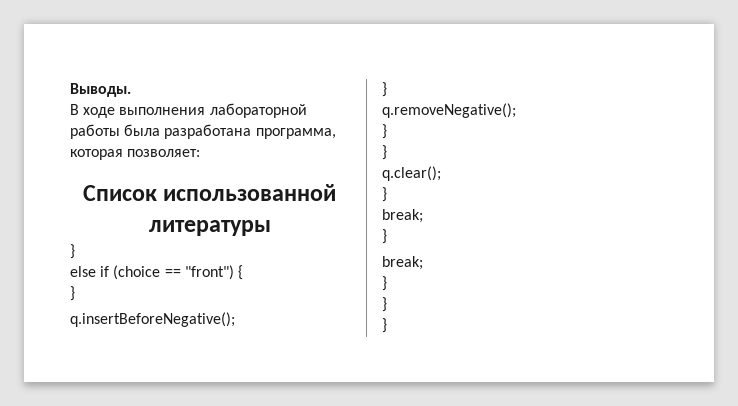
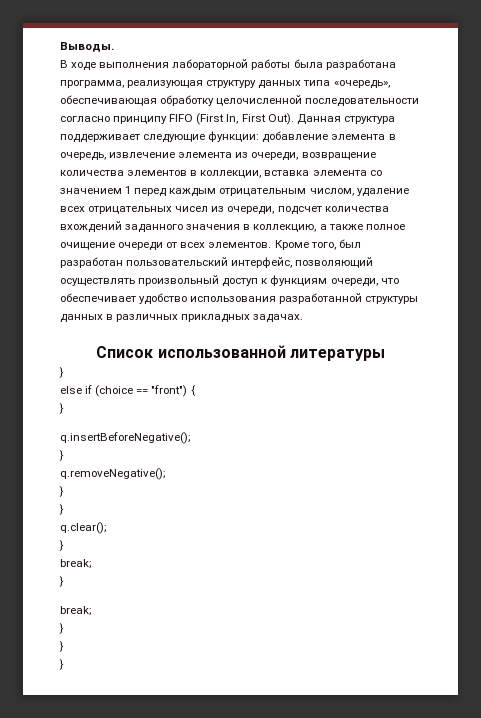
[70,149,201,160] которая позволяет: -> [127,80,390,89] [60,95,420,107] [60,113,395,125] [60,131,396,143] [60,152,376,161] [60,170,382,178] [60,186,409,197] [60,206,389,215] [60,221,405,233] [60,239,361,251] [60,257,374,268] [60,275,399,287] [60,293,419,305] [60,314,304,323] реализующая структуру данных типа «очередь», обеспечивающая обработку целочисленной последовательности согласно принципу FIFO (First In, First Out). Данная структура поддерживает следующие функции: добавление элемента в очередь, извлечение элемента из очереди, возвращение количества элементов в коллекции, вставка элемента со значением 1 перед каждым отрицательным числом, удаление всех отрицательных чисел из очереди, подсчет количества вхождений заданного значения в коллекцию, а также полное очищение очереди от всех элементов. Кроме того, был разработан пользовательский интерфейс, позволяющий осуществлять произвольный доступ к функциям очереди, что обеспечивает удобство использования разработанной структуры данных в различных прикладных задачах.

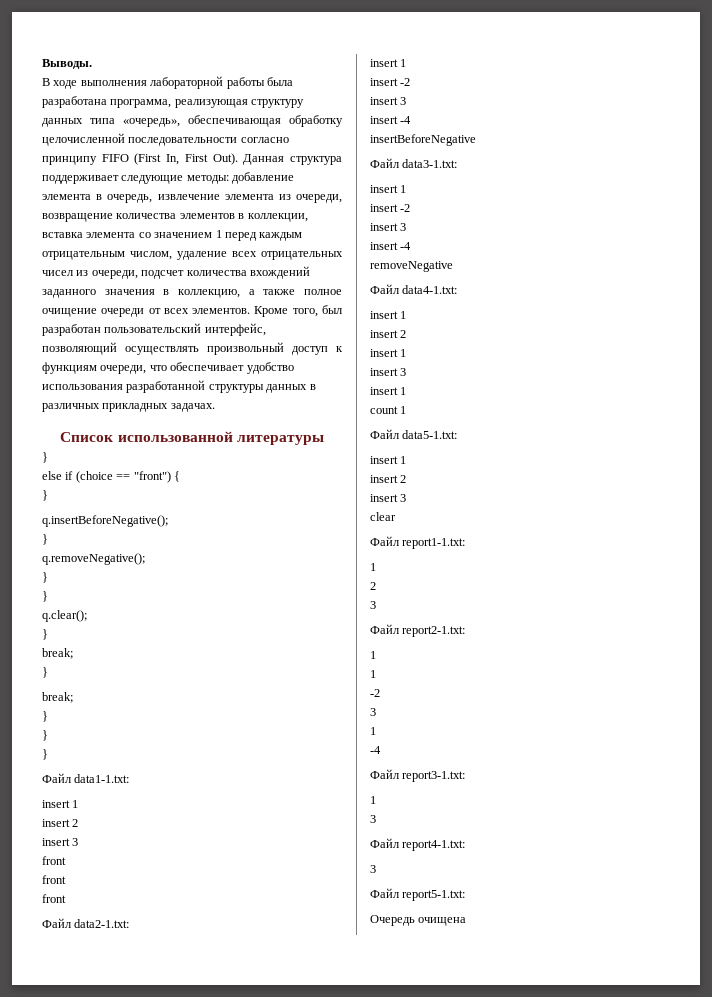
[208,131,260,142] функции: -> [186,175,229,184] методы:
(64, 664) none -> [42,773,130,783] [42,800,79,808] [42,819,79,827] [42,838,79,846] [42,856,66,865] [42,875,66,884] [42,894,66,903] [42,918,130,928] [370,59,407,67] [370,78,411,86] [370,97,407,105] [370,116,412,124] [370,134,476,146] [370,158,458,168] [370,185,407,193] [370,204,411,212] [370,223,407,231] [370,242,412,250] [370,261,453,272] [370,284,458,294] [370,311,407,319] [370,330,407,338] [370,349,407,357] [370,368,407,376] [370,387,407,395] [370,406,407,414] [370,429,458,439] [370,456,407,464] [370,475,407,483] [370,494,407,502] [370,512,396,521] [370,536,466,549] [370,563,376,571] [370,582,376,590] [370,601,376,609] [370,624,466,637] [370,651,376,659] [370,670,376,678] [370,689,380,697] [370,708,376,716] [370,727,376,735] [370,746,381,754] [370,769,466,782] [370,796,376,804] [370,815,376,823] [370,838,466,851] [370,865,376,873] [370,888,466,901] [370,915,467,926] // Файл data1-1.txt: // insert 1 // insert 2 // insert 3 // front // front // front // Файл data2-1.txt: // insert 1 // insert -2 // insert 3 // insert -4 // insertBeforeNegative // Файл data3-1.txt: // insert 1 // insert -2 // insert 3 // insert -4 // removeNegative // Файл data4-1.txt: // insert 1 // insert 2 // insert 1 // insert 3 // insert 1 // count 1 // Файл data5-1.txt: // insert 1 // insert 2 // insert 3 // clear // Файл report1-1.txt: // 1 // 2 // 3 // Файл report2-1.txt: // 1 // 1 // -2 // 3 // 1 // -4 // Файл report3-1.txt: // 1 // 3 // Файл report4-1.txt: // 3 // Файл report5-1.txt: // Очередь очищена

